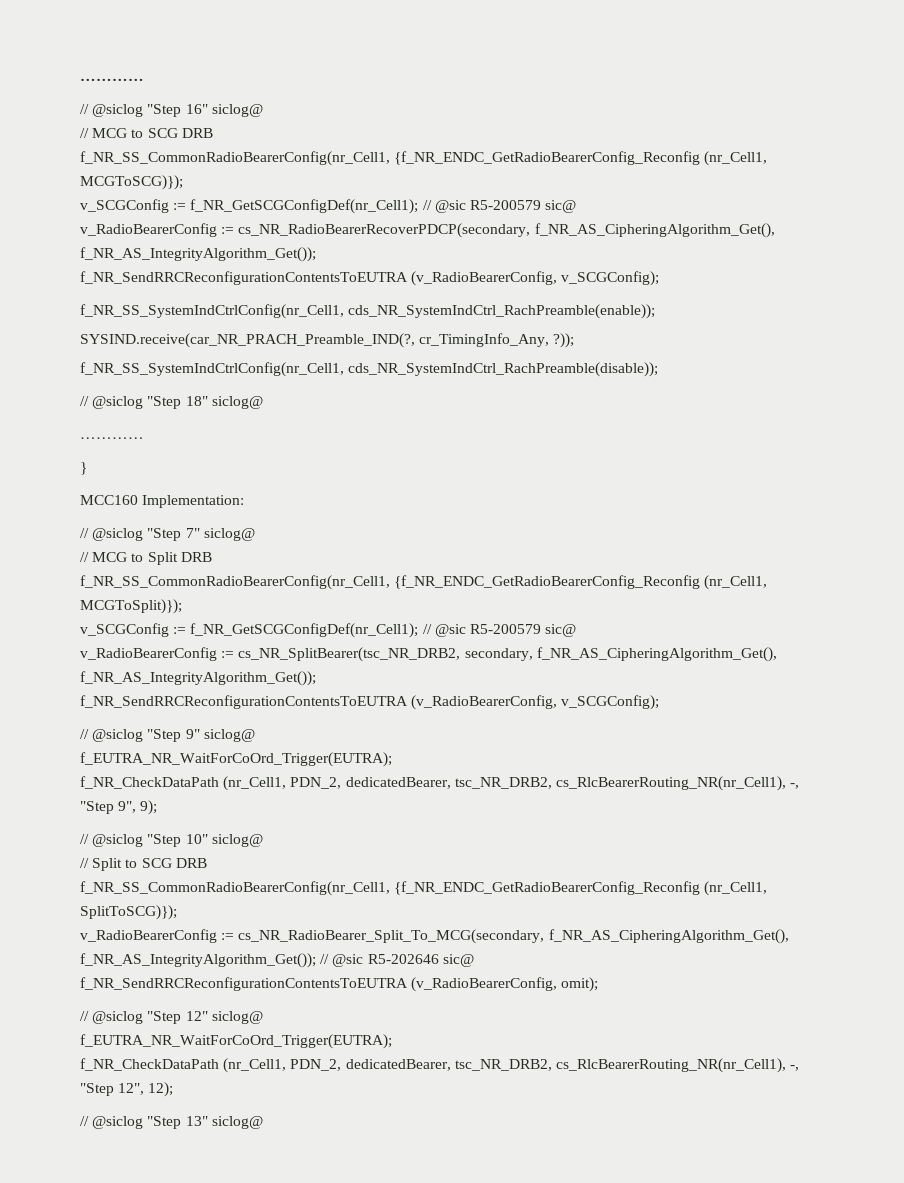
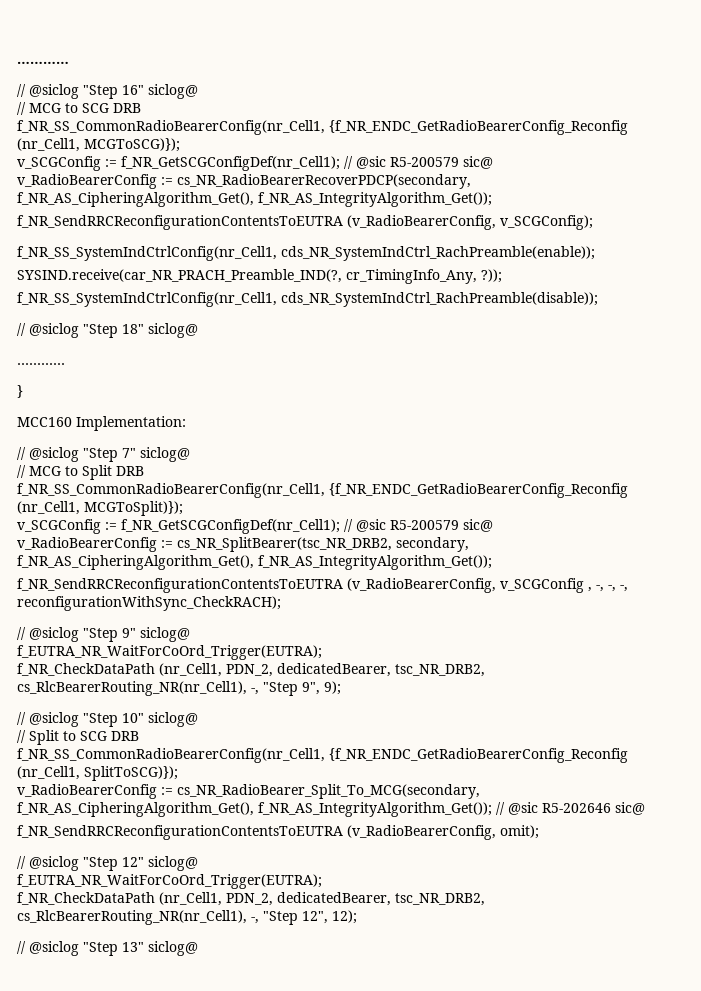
[561,695,660,710] v_SCGConfig); -> [500,578,628,593] [17,596,281,611] v_SCGConfig , -, -, -, reconfigurationWithSync_CheckRACH);

